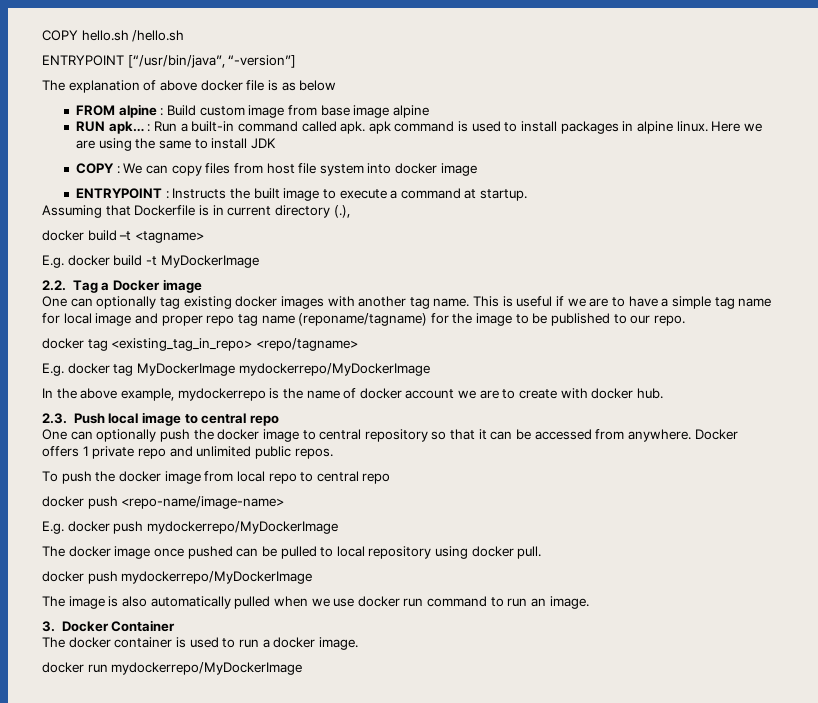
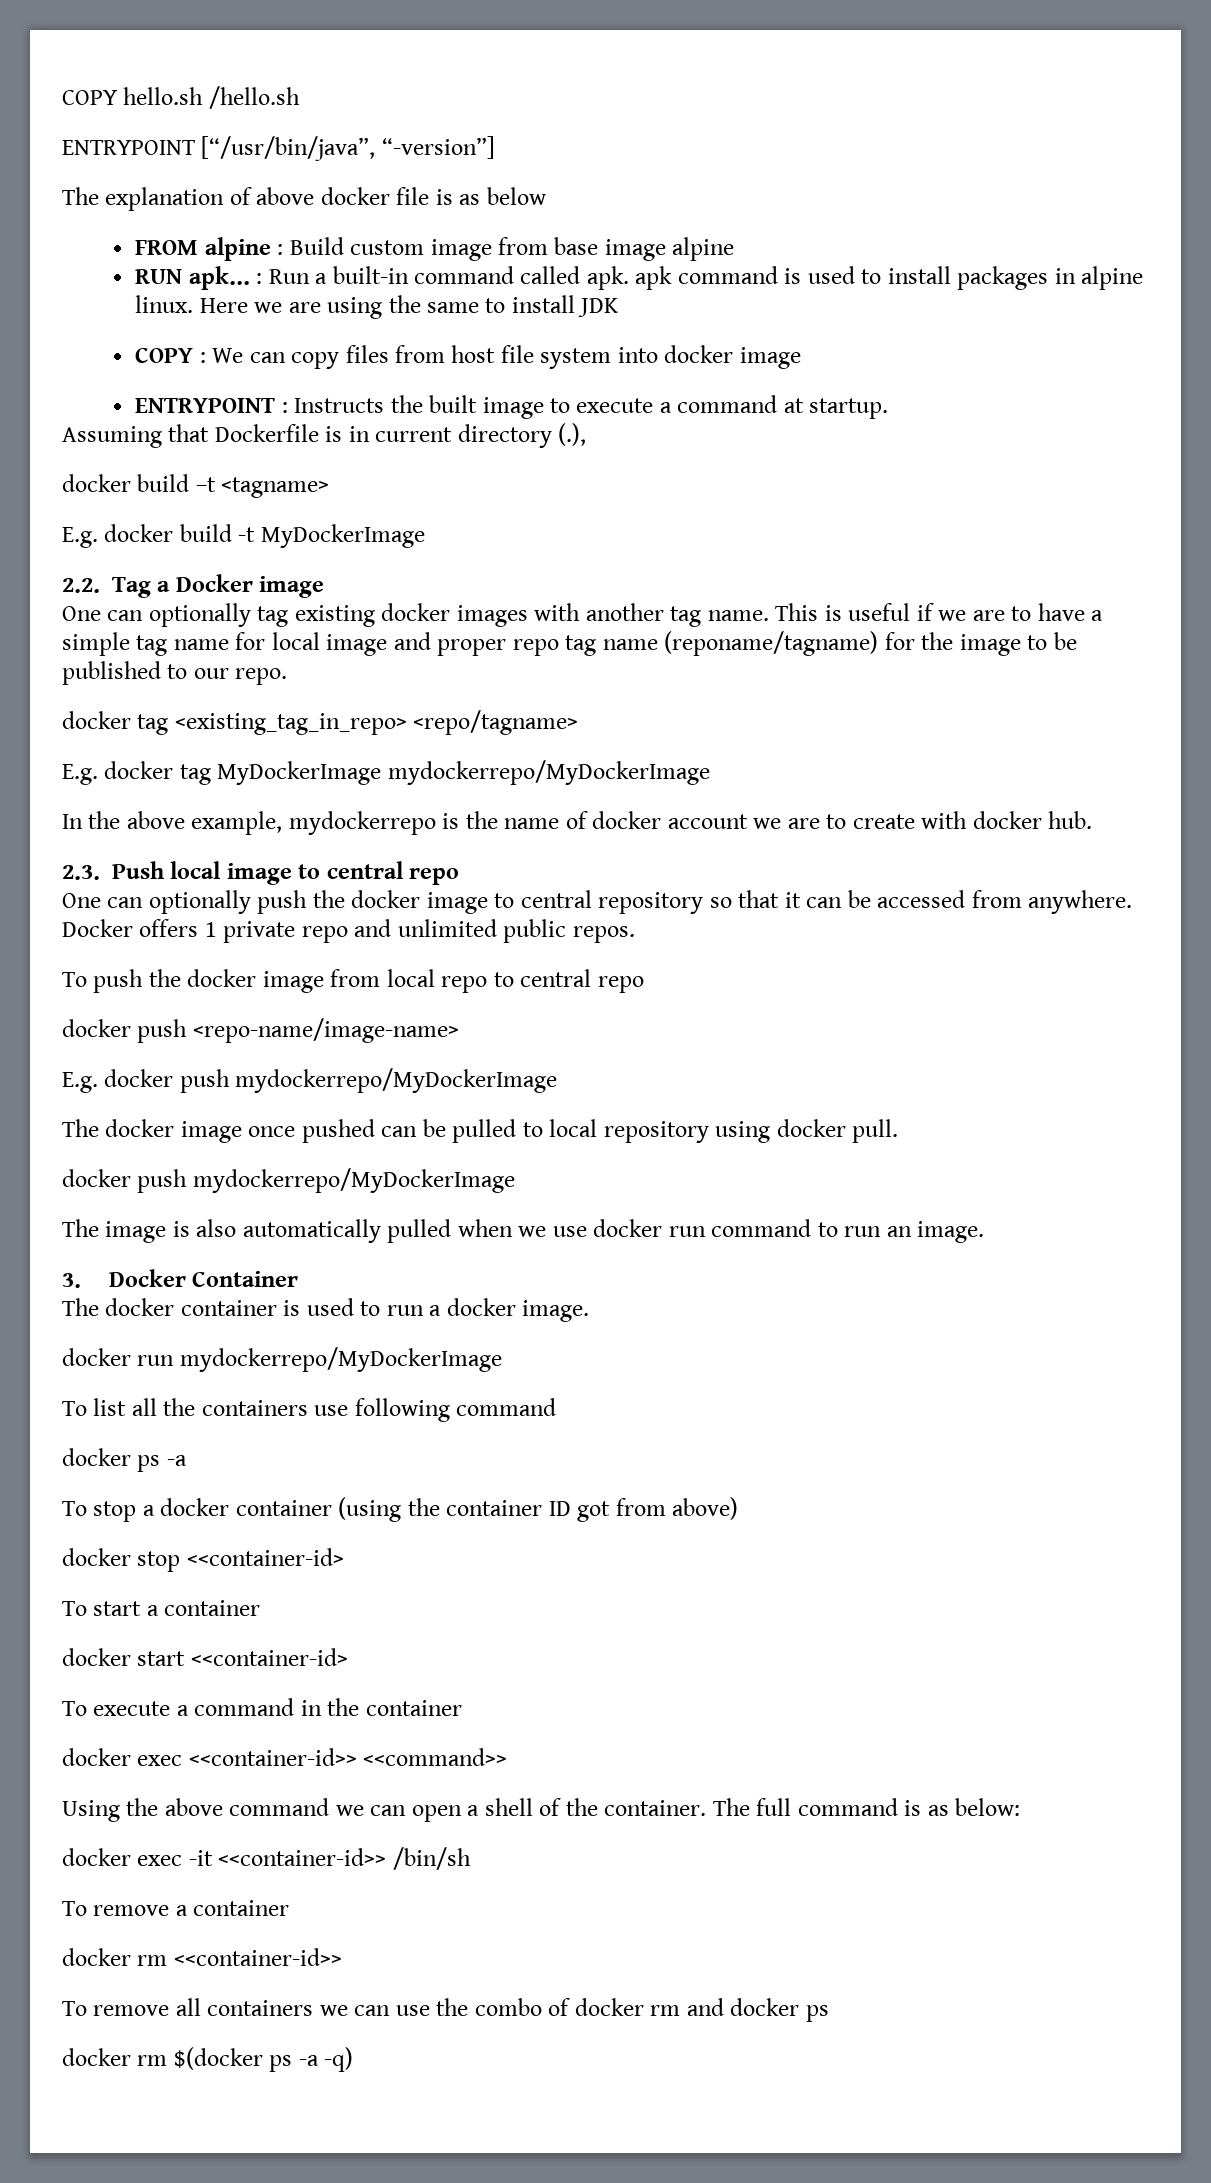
(303, 668) none -> [62,1398,557,1422] [62,1448,187,1472] [62,1497,739,1522] [62,1548,344,1572] [62,1600,261,1616] [62,1648,348,1666] [62,1698,462,1716] [62,1748,508,1766] [62,1798,1021,1822] [62,1847,471,1870] [62,1900,290,1916] [62,1948,342,1966] [62,1998,829,2022] [62,2047,354,2072] // To list all the containers use following command // docker ps -a // To stop a docker container (using the container ID got from above) // docker stop <<container-id> // To start a container // docker start <<container-id> // To execute a command in the container // docker exec <<container-id>> <<command>> // Using the above command we can open a shell of the container. The full command is as below: // docker exec -it <<container-id>> /bin/sh // To remove a container // docker rm <<container-id>> // To remove all containers we can use the combo of docker rm and docker ps // docker rm $(docker ps -a -q)

